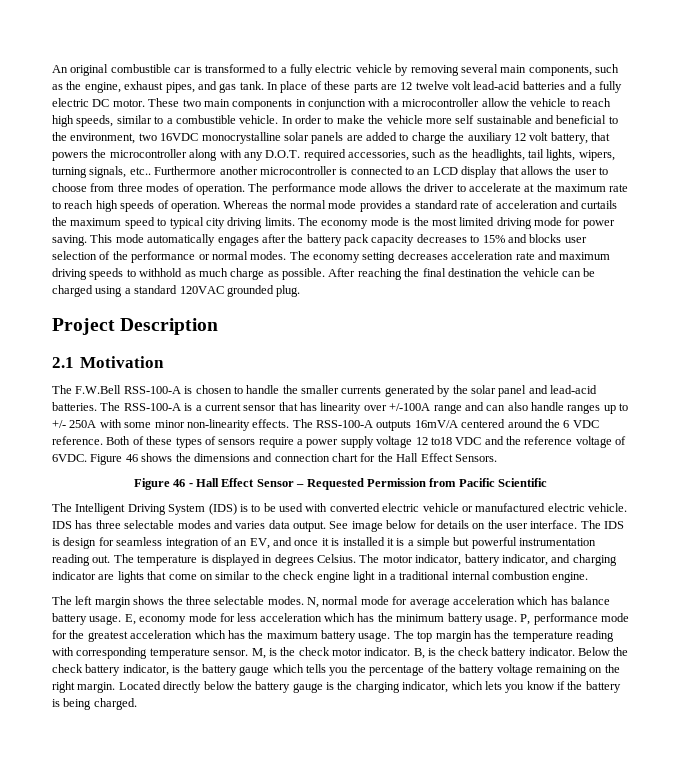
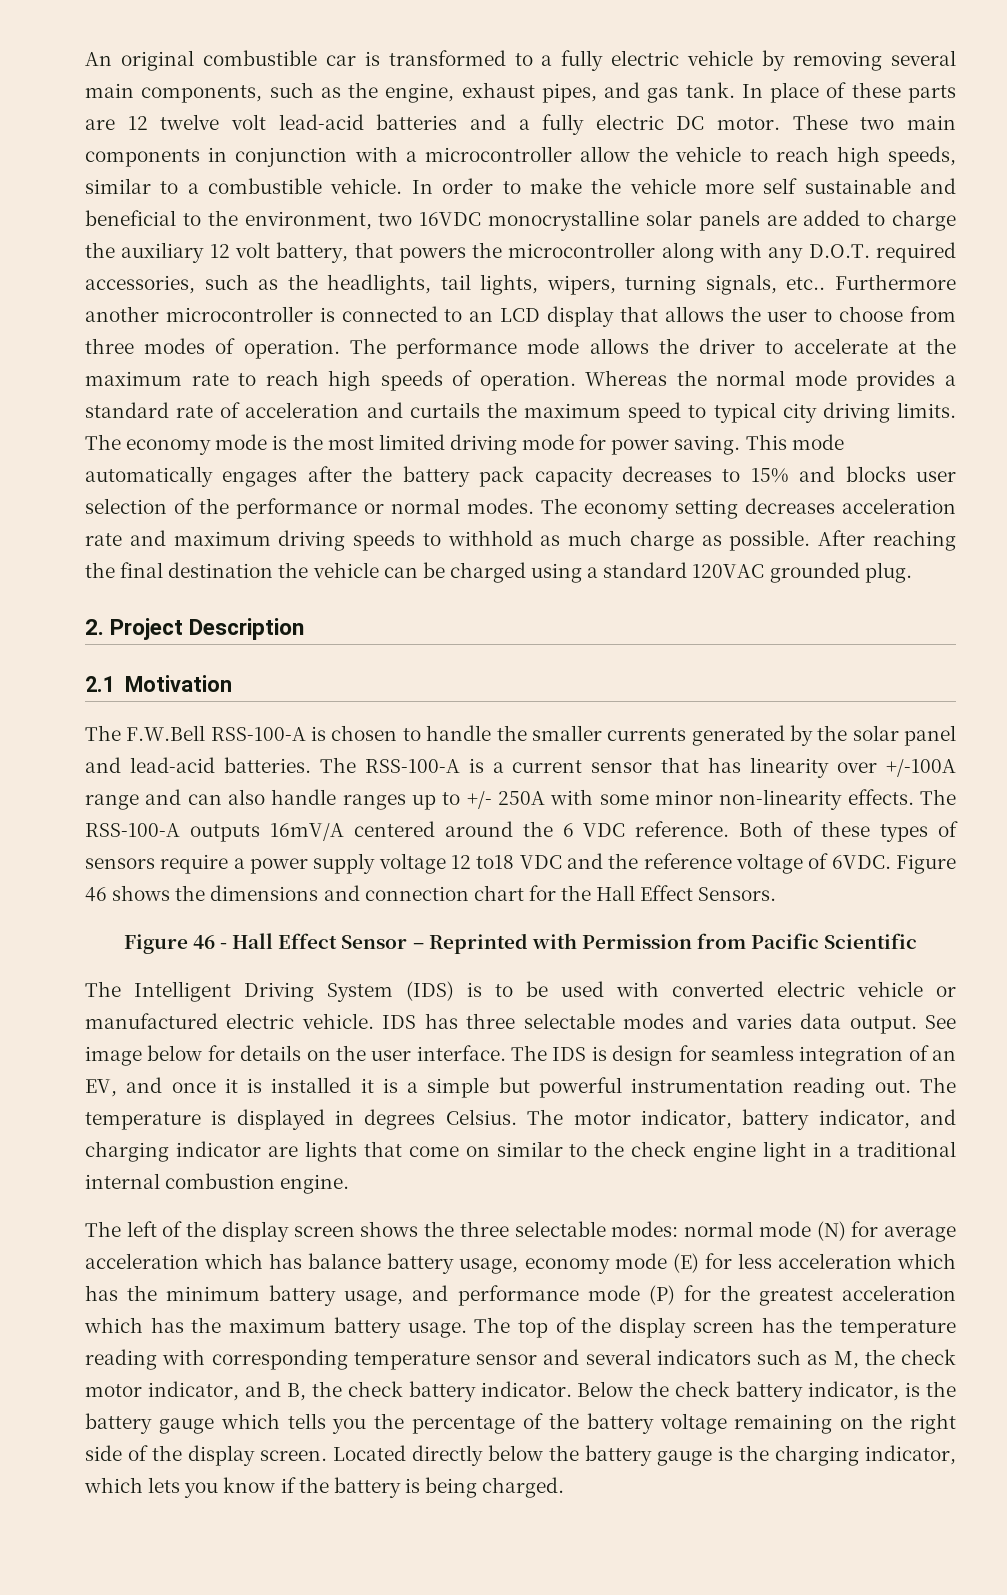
(301, 291) none -> [85,619,104,635] 2.
[306,478,364,490] Requested -> [428,933,577,954] Reprinted with
[94,597,131,608] margin -> [162,1221,355,1242] of the display screen
[267,596,389,608] modes. N, normal mode -> [611,1221,846,1241] modes: normal mode (N)
[89,613,217,625] usage. E, economy mode -> [459,1253,699,1274] usage, economy mode (E)
[484,613,629,625] usage. P, performance mode -> [344,1285,675,1306] usage, and performance mode (P)
[435,631,472,642] margin -> [555,1317,754,1338] of the display screen
[213,647,437,659] sensor. M, is the check motor indicator. B, is -> [476,1349,956,1369] [85,1381,306,1401] sensor and several indicators such as M, the check motor indicator, and B,
[77,682,116,693] margin. -> [85,1445,327,1466] side of the display screen.

